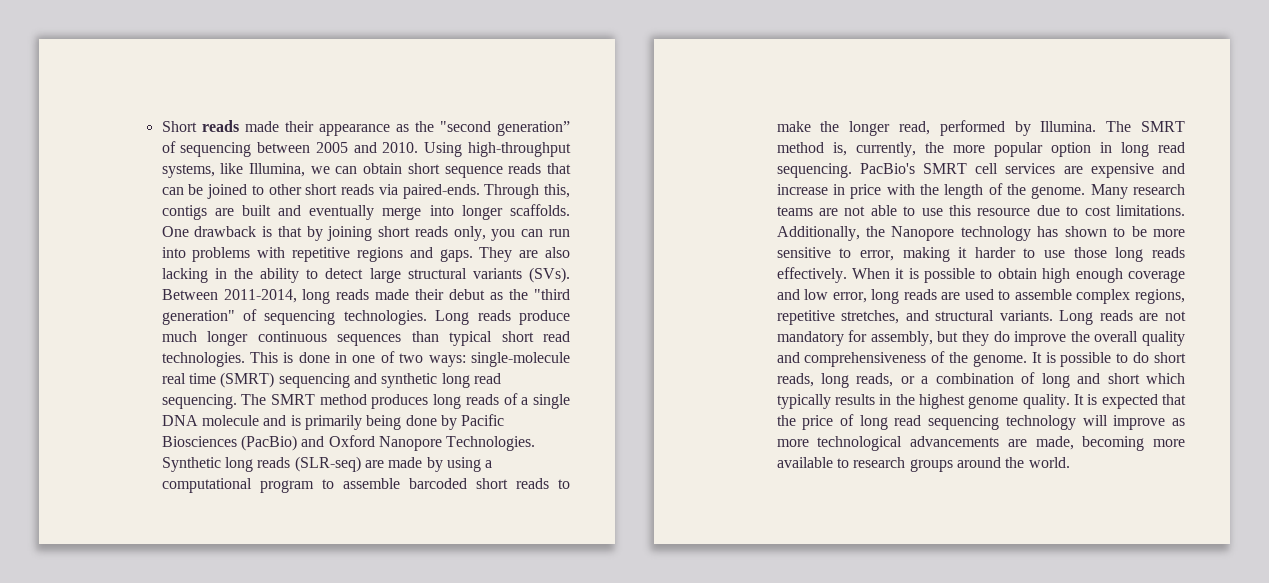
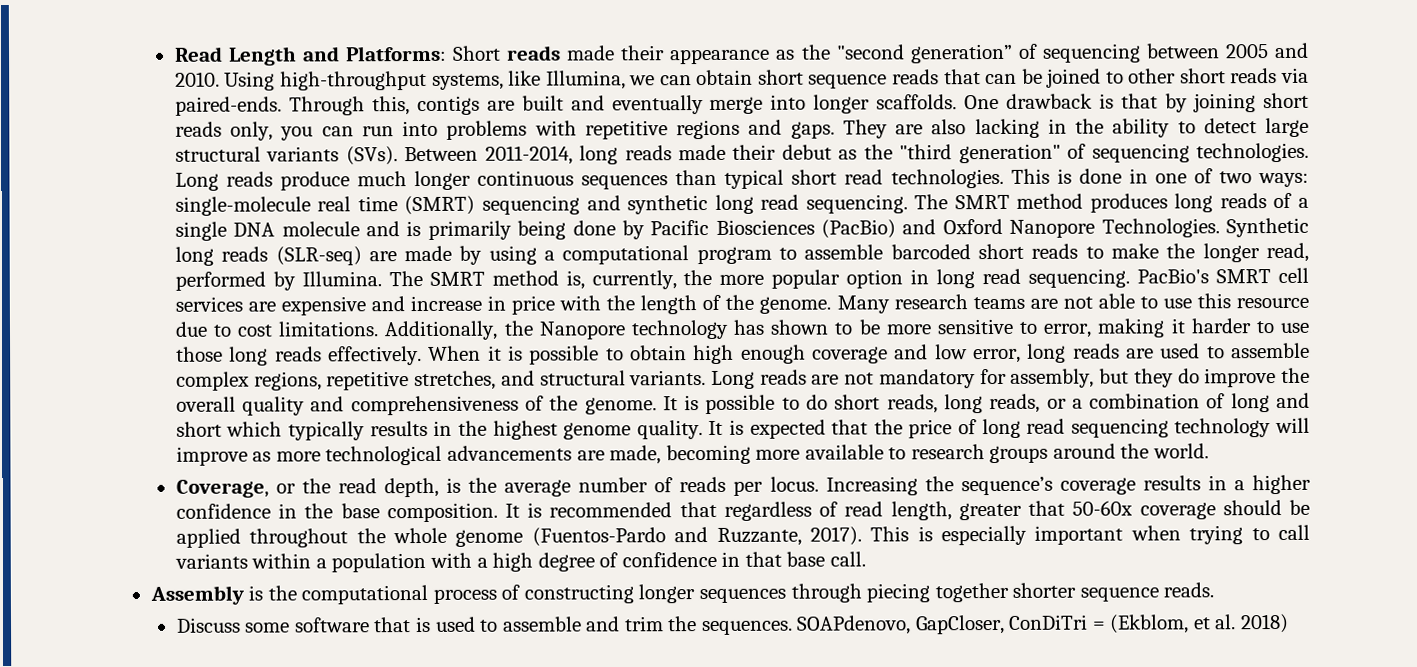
(161, 126) none -> [173,45,448,66] Read Length and Platforms:
(1070, 462) none -> [175,474,1311,498] [175,499,1310,523] [175,524,1310,548] [174,551,866,573] [149,582,1215,605] [175,613,1290,636] // Coverage, or the read depth, is the average number of reads per locus. Increasing the sequence’s coverage results in a higher confidence in the base composition. It is recommended that regardless of read length, greater that 50-60x coverage should be applied throughout the whole genome (Fuentos-Pardo and Ruzzante, 2017). This is especially important when trying to call variants within a population with a high degree of confidence in that base call. // Assembly is the computational process of constructing longer sequences through piecing together shorter sequence reads. // Discuss some software that is used to assemble and trim the sequences. SOAPdenovo, GapCloser, ConDiTri = (Ekblom, et al. 2018)

